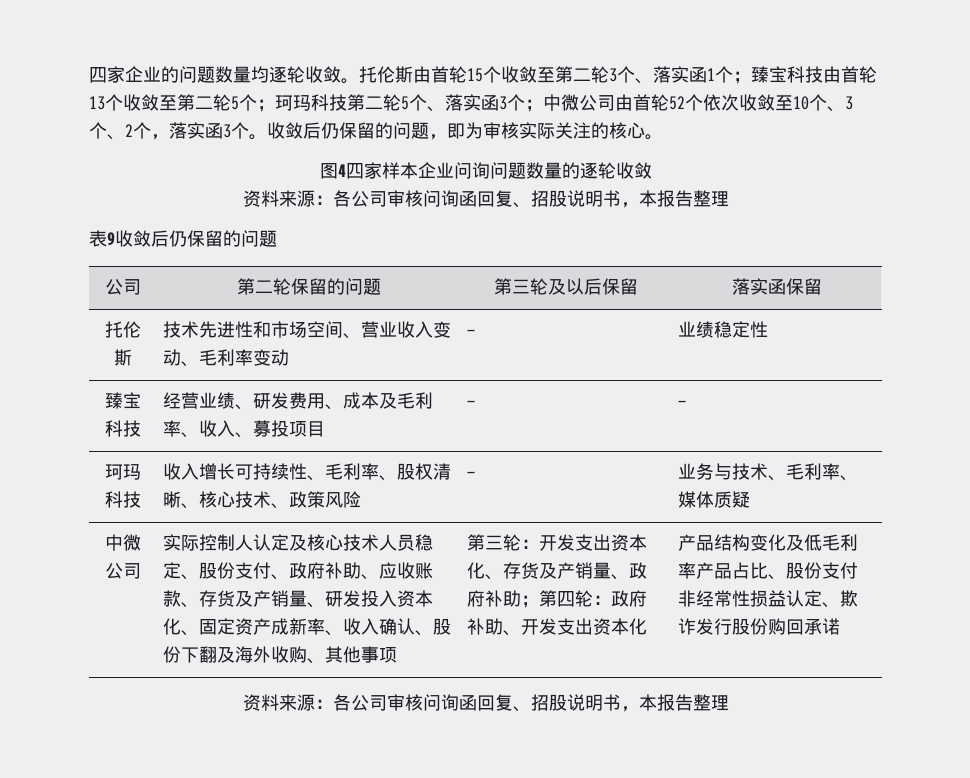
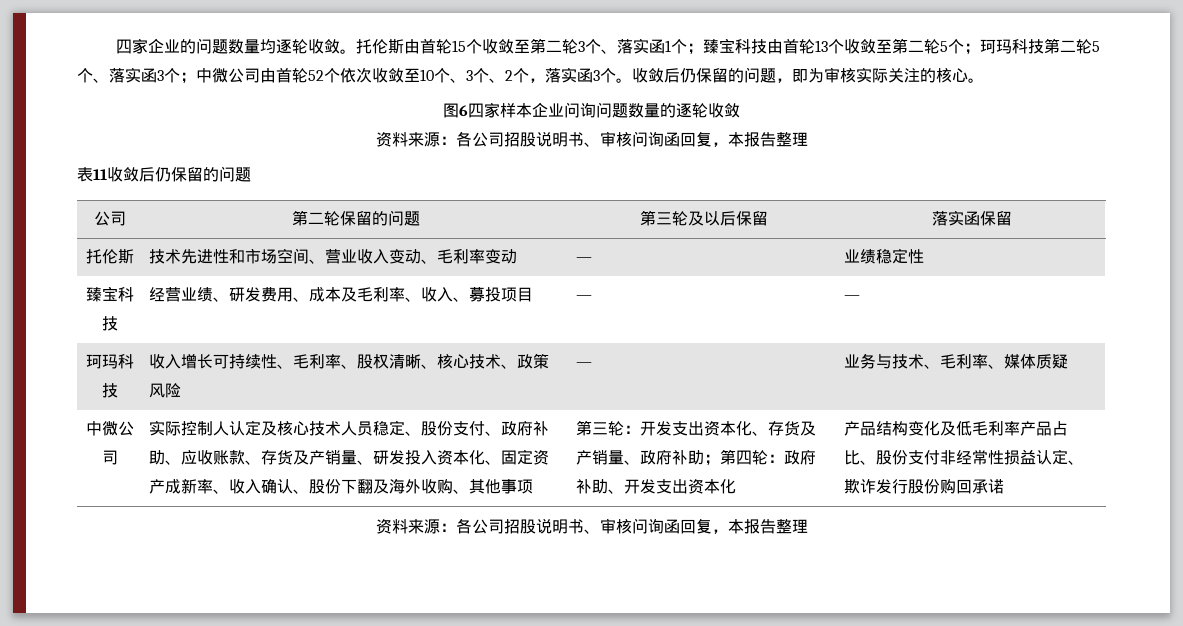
[338,164,346,177] 4 -> [459,105,468,116] 6
[387,190,621,208] 审核问询函回复、招股说明书 -> [503,131,712,147] 招股说明书、审核问询函回复
[107,232,115,245] 9 -> [93,169,107,180] 11
[387,694,621,712] 审核问询函回复、招股说明书 -> [503,518,712,534] 招股说明书、审核问询函回复

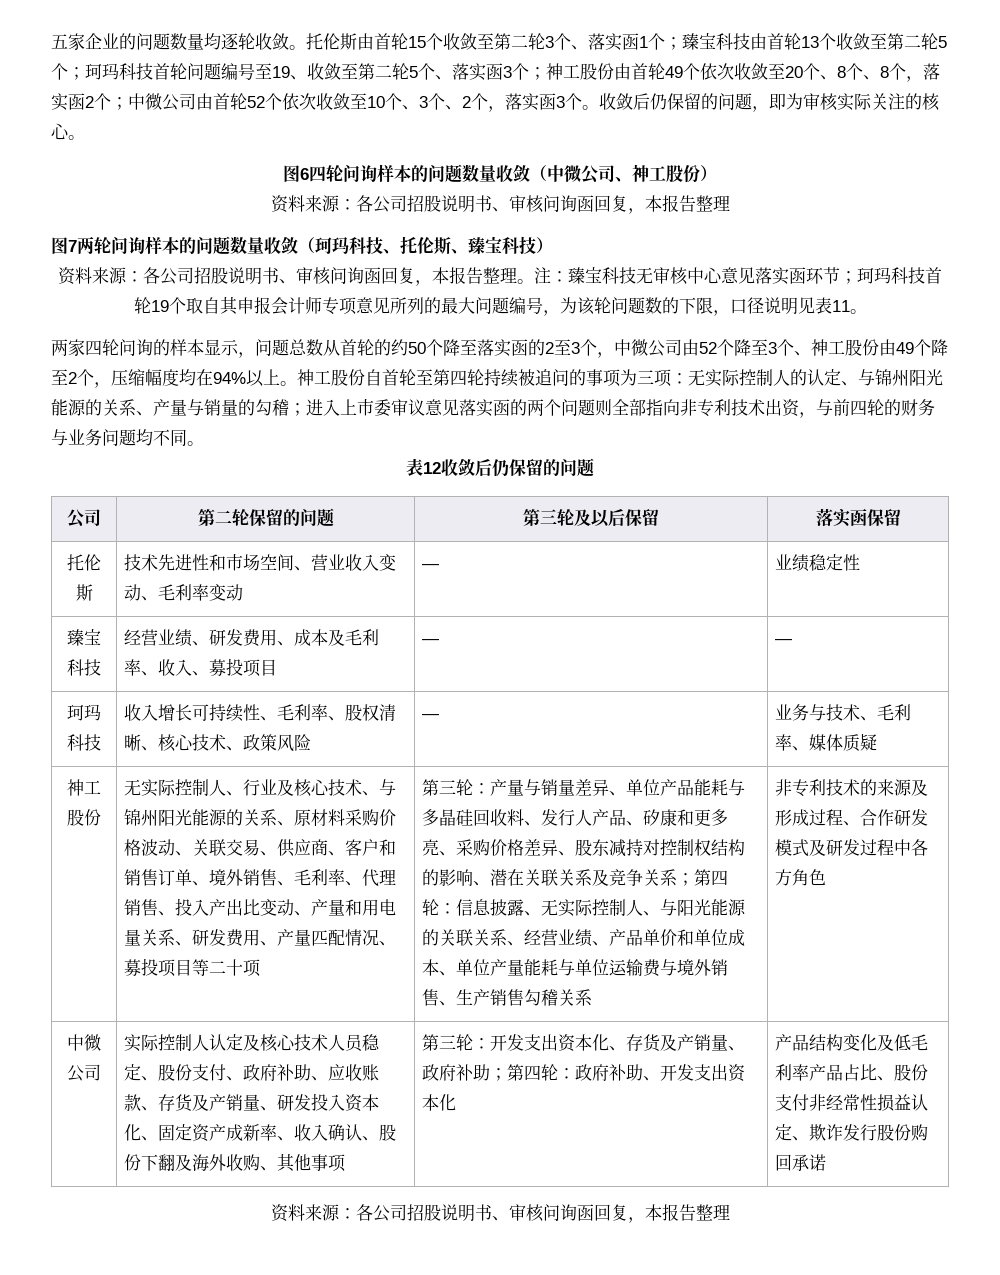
[116,39,133,54] 四 -> [51,34,68,49] 五
(1045, 46) none -> [153,63,358,80] 首轮问题编号至19、收敛至
(196, 78) none -> [546,63,940,82] [51,93,128,111] 神工股份由首轮49个依次收敛至20个、8个、8个，落实函2个；
[484,102,740,118] 家样本企业问询问题数量的逐轮收敛 -> [326,164,717,184] 轮问询样本的问题数量收敛（中微公司、神工股份）
[77,167,107,182] 表11 -> [51,236,553,255] [58,267,942,286] [133,296,867,316] [51,339,948,358] [51,369,943,388] [51,399,935,418] [51,429,204,446] [406,458,441,476] 图7两轮问询样本的问题数量收敛（珂玛科技、托伦斯、臻宝科技） // 资料来源：各公司招股说明书、审核问询函回复，本报告整理。注：臻宝科技无审核中心意见落实函环节；珂玛科技首轮19个取自其申报会计师专项意见所列的最大问题编号，为该轮问题数的下限，口径说明见表11。 // 两家四轮问询的样本显示，问题总数从首轮的约50个降至落实函的2至3个，中微公司由52个降至3个、神工股份由49个降至2个，压缩幅度均在94%以上。神工股份自首轮至第四轮持续被追问的事项为三项：无实际控制人的认定、与锦州阳光能源的关系、产量与销量的勾稽；进入上市委审议意见落实函的两个问题则全部指向非专利技术出资，与前四轮的财务与业务问题均不同。 // 表12
(1069, 361) none -> [67,779,101,796] [67,809,101,826] [124,779,397,797] [124,809,397,827] [124,839,397,857] [124,869,397,887] [124,898,397,916] [124,929,397,947] [124,958,262,977] [422,779,746,796] [422,809,729,826] [422,839,746,857] [422,869,729,886] [422,899,747,917] [422,929,746,947] [422,959,729,977] [422,989,593,1006] [775,779,929,797] [775,809,929,826] [775,839,929,857] [775,869,827,886] // 神工股份 | 无实际控制人、行业及核心技术、与锦州阳光能源的关系、原材料采购价格波动、关联交易、供应商、客户和销售订单、境外销售、毛利率、代理销售、投入产出比变动、产量和用电量关系、研发费用、产量匹配情况、募投项目等二十项 | 第三轮：产量与销量差异、单位产品能耗与多晶硅回收料、发行人产品、矽康和更多亮、采购价格差异、股东减持对控制权结构的影响、潜在关联关系及竞争关系；第四轮：信息披露、无实际控制人、与阳光能源的关联关系、经营业绩、产品单价和单位成本、单位产量能耗与单位运输费与境外销售、生产销售勾稽关系 | 非专利技术的来源及形成过程、合作研发模式及研发过程中各方角色

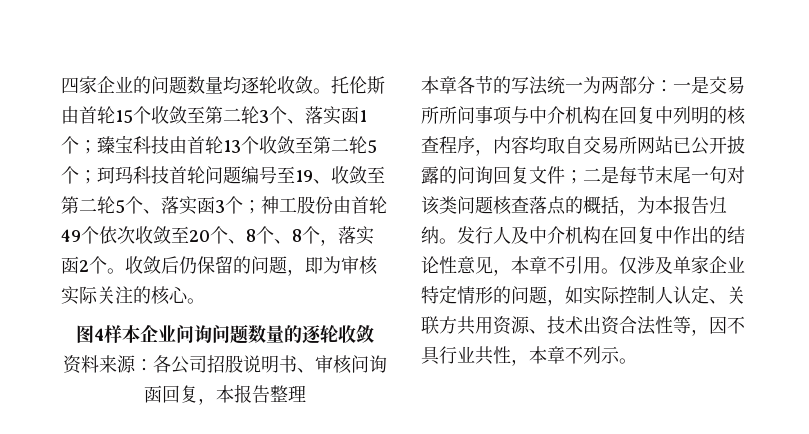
[51,34,68,49] 五 -> [61,77,79,94] 四
[111,93,582,112] ；中微公司由首轮52个依次收敛至10个、3个、2个，落实函3个 -> (107, 265) none
[300,164,717,184] 6四轮问询样本的问题数量收敛（中微公司、神工股份） -> [93,324,374,344] 4样本企业问询问题数量的逐轮收敛
[51,236,553,255] [58,267,942,286] [133,296,867,316] [51,339,948,358] [51,369,943,388] [51,399,935,418] [51,429,204,446] [406,458,594,477] [67,509,101,528] [197,508,334,527] [523,508,659,527] [815,508,901,527] [67,554,101,571] [75,584,93,601] [124,554,397,571] [124,584,244,601] [422,564,440,569] [775,554,861,572] [67,629,101,646] [67,659,101,676] [124,629,380,647] [124,658,278,677] [422,639,440,644] [775,639,793,644] [67,704,101,721] [67,734,101,751] [124,704,397,722] [124,734,312,752] [422,714,440,719] [775,704,912,721] [775,733,878,752] [67,779,101,796] [67,809,101,826] [124,779,397,797] [124,809,397,827] [124,839,397,857] [124,869,397,887] [124,898,397,916] [124,929,397,947] [124,958,262,977] [422,779,746,796] [422,809,729,826] [422,839,746,857] [422,869,729,886] [422,899,747,917] [422,929,746,947] [422,959,729,977] [422,989,593,1006] [775,779,929,797] [775,809,929,826] [775,839,929,857] [775,869,827,886] [67,1034,101,1051] [67,1064,101,1082] [124,1034,381,1052] [124,1064,380,1081] [124,1093,380,1112] [124,1124,397,1142] [124,1153,347,1172] [422,1034,746,1052] [422,1064,747,1082] [422,1094,457,1111] [775,1034,929,1051] [775,1064,929,1081] [775,1094,929,1112] [775,1124,929,1141] [775,1154,827,1171] [270,1204,730,1223] 图7两轮问询样本的问题数量收敛（珂玛科技、托伦斯、臻宝科技） // 资料来源：各公司招股说明书、审核问询函回复，本报告整理。注：臻宝科技无审核中心意见落实函环节；珂玛科技首轮19个取自其申报会计师专项意见所列的最大问题编号，为该轮问题数的下限，口径说明见表11。 // 两家四轮问询的样本显示，问题总数从首轮的约50个降至落实函的2至3个，中微公司由52个降至3个、神工股份由49个降至2个，压缩幅度均在94%以上。神工股份自首轮至第四轮持续被追问的事项为三项：无实际控制人的认定、与锦州阳光能源的关系、产量与销量的勾稽；进入上市委审议意见落实函的两个问题则全部指向非专利技术出资，与前四轮的财务与业务问题均不同。 // 表12收敛后仍保留的问题 // 公司 | 第二轮保留的问题 | 第三轮及以后保留 | 落实函保留 // 托伦斯 | 技术先进性和市场空间、营业收入变动、毛利率变动 | — | 业绩稳定性 // 臻宝科技 | 经营业绩、研发费用、成本及毛利率、收入、募投项目 | — | — // 珂玛科技 | 收入增长可持续性、毛利率、股权清晰、核心技术、政策风险 | — | 业务与技术、毛利率、媒体质疑 // 神工股份 | 无实际控制人、行业及核心技术、与锦州阳光能源的关系、原材料采购价格波动、关联交易、供应商、客户和销售订单、境外销售、毛利率、代理销售、投入产出比变动、产量和用电量关系、研发费用、产量匹配情况、募投项目等二十项 | 第三轮：产量与销量差异、单位产品能耗与多晶硅回收料、发行人产品、矽康和更多亮、采购价格差异、股东减持对控制权结构的影响、潜在关联关系及竞争关系；第四轮：信息披露、无实际控制人、与阳光能源的关联关系、经营业绩、产品单价和单位成本、单位产量能耗与单位运输费与境外销售、生产销售勾稽关系 | 非专利技术的来源及形成过程、合作研发模式及研发过程中各方角色 // 中微公司 | 实际控制人认定及核心技术人员稳定、股份支付、政府补助、应收账款、存货及产销量、研发投入资本化、固定资产成新率、收入确认、股份下翻及海外收购、其他事项 | 第三轮：开发支出资本化、存货及产销量、政府补助；第四轮：政府补助、开发支出资本化 | 产品结构变化及低毛利率产品占比、股份支付非经常性损益认定、欺诈发行股份购回承诺 // 资料来源：各公司招股说明书、审核问询函回复，本报告整理 -> [421,76,745,95] [421,106,746,125] [421,136,745,156] [421,166,745,184] [421,195,727,216] [421,226,745,244] [421,256,745,276] [421,285,745,306] [421,316,745,336] [421,346,637,366] 本章各节的写法统一为两部分：一是交易所所问事项与中介机构在回复中列明的核查程序，内容均取自交易所网站已公开披露的问询回复文件；二是每节末尾一句对该类问题核查落点的概括，为本报告归纳。发行人及中介机构在回复中作出的结论性意见，本章不引用。仅涉及单家企业特定情形的问题，如实际控制人认定、关联方共用资源、技术出资合法性等，因不具行业共性，本章不列示。

